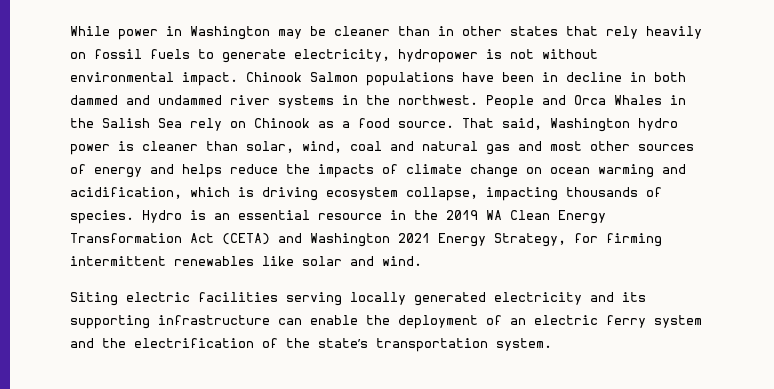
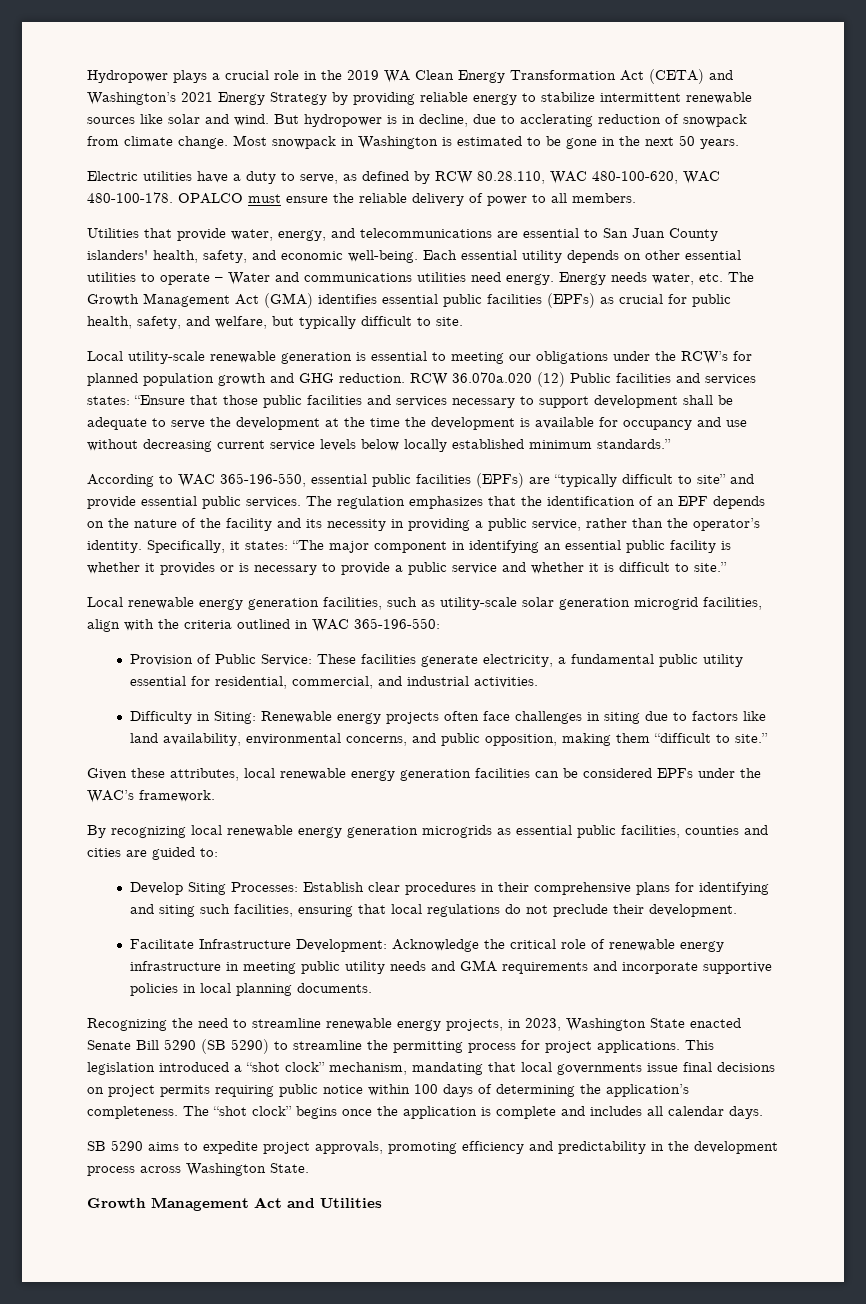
[70,26,702,40] [70,49,598,63] [70,72,686,86] [70,95,686,109] [70,118,678,132] [70,141,694,155] [70,164,686,178] [70,187,662,201] [70,210,382,224] While power in Washington may be cleaner than in other states that rely heavily on fossil fuels to generate electricity, hydropower is not without environmental impact. Chinook Salmon populations have been in decline in both dammed and undammed river systems in the northwest. People and Orca Whales in the Salish Sea rely on Chinook as a food source. That said, Washington hydro power is cleaner than solar, wind, coal and natural gas and most other sources of energy and helps reduce the impacts of climate change on ocean warming and acidification, which is driving ecosystem collapse, impacting thousands of species. Hydro is an essential resource -> [87,70,299,83] Hydropower plays a crucial role
[310,233,390,247] Washington -> [87,92,176,105] Washington’s
[494,233,662,247] [70,256,422,266] [70,292,646,306] [70,315,702,329] [70,338,552,352] Strategy, for firming intermittent renewables like solar and wind. // Siting electric facilities serving locally generated electricity and its supporting infrastructure can enable the deployment of an electric ferry system and the electrification of the state’s transportation system. -> [270,92,752,105] [87,114,747,127] [87,135,739,149] [87,171,720,184] [87,192,636,206] [87,228,718,241] [87,250,741,263] [87,272,754,285] [87,293,731,308] [87,316,463,329] [87,351,752,364] [87,372,756,387] [87,395,733,408] [87,417,747,430] [87,439,671,452] [87,473,754,488] [87,496,765,509] [87,518,760,531] [87,540,731,553] [87,562,727,575] [87,597,762,610] [87,618,440,632] [130,654,744,667] [130,676,539,689] [130,711,767,724] [130,733,769,746] [87,768,761,781] [87,790,215,803] [87,825,768,838] [87,847,218,860] [130,882,770,895] [130,904,738,917] [130,939,725,952] [130,960,773,974] [130,983,373,996] [87,1018,741,1031] [87,1039,714,1054] [87,1062,775,1075] [87,1084,689,1097] [87,1106,763,1119] [87,1140,778,1154] [87,1163,309,1176] [87,1197,382,1211] Strategy by providing reliable energy to stabilize intermittent renewable sources like solar and wind. But hydropower is in decline, due to acclerating reduction of snowpack from climate change. Most snowpack in Washington is estimated to be gone in the next 50 years. // Electric utilities have a duty to serve, as defined by RCW 80.28.110, WAC 480-100-620, WAC 480-100-178. OPALCO must ensure the reliable delivery of power to all members. // Utilities that provide water, energy, and telecommunications are essential to San Juan County islanders' health, safety, and economic well-being. Each essential utility depends on other essential utilities to operate – Water and communications utilities need energy. Energy needs water, etc. The Growth Management Act (GMA) identifies essential public facilities (EPFs) as crucial for public health, safety, and welfare, but typically difficult to site. // Local utility-scale renewable generation is essential to meeting our obligations under the RCW’s for planned population growth and GHG reduction. RCW 36.070a.020 (12) Public facilities and services states: “Ensure that those public facilities and services necessary to support development shall be adequate to serve the development at the time the development is available for occupancy and use without decreasing current service levels below locally established minimum standards.” // According to WAC 365-196-550, essential public facilities (EPFs) are “typically difficult to site” and provide essential public services. The regulation emphasizes that the identification of an EPF depends on the nature of the facility and its necessity in providing a public service, rather than the operator’s identity. Specifically, it states: “The major component in identifying an essential public facility is whether it provides or is necessary to provide a public service and whether it is difficult to site.” // Local renewable energy generation facilities, such as utility-scale solar generation microgrid facilities, align with the criteria outlined in WAC 365-196-550: // Provision of Public Service: These facilities generate electricity, a fundamental public utility essential for residential, commercial, and industrial activities. // Difficulty in Siting: Renewable energy projects often face challenges in siting due to factors like land availability, environmental concerns, and public opposition, making them “difficult to site.” // Given these attributes, local renewable energy generation facilities can be considered EPFs under the WAC’s framework. // By recognizing local renewable energy generation microgrids as essential public facilities, counties and cities are guided to: // Develop Siting Processes: Establish clear procedures in their comprehensive plans for identifying and siting such facilities, ensuring that local regulations do not preclude their development. // Facilitate Infrastructure Development: Acknowledge the critical role of renewable energy infrastructure in meeting public utility needs and GMA requirements and incorporate supportive policies in local planning documents. // Recognizing the need to streamline renewable energy projects, in 2023, Washington State enacted Senate Bill 5290 (SB 5290) to streamline the permitting process for project applications. This legislation introduced a “shot clock” mechanism, mandating that local governments issue final decisions on project permits requiring public notice within 100 days of determining the application’s completeness. The “shot clock” begins once the application is complete and includes all calendar days. // SB 5290 aims to expedite project approvals, promoting efficiency and predictability in the development process across Washington State. // Growth Management Act and Utilities

